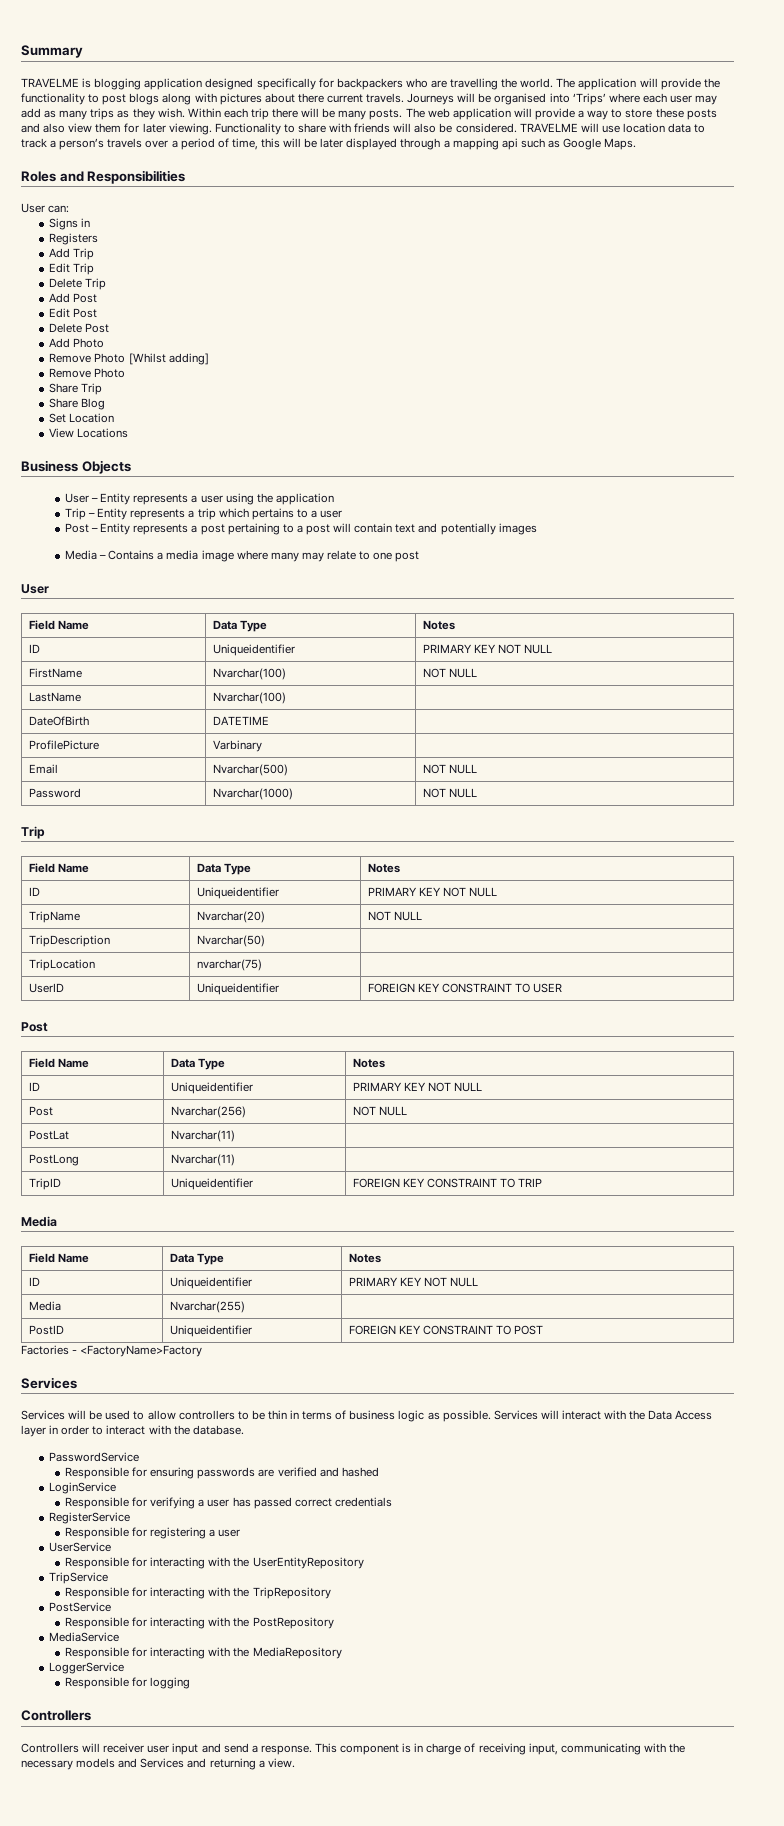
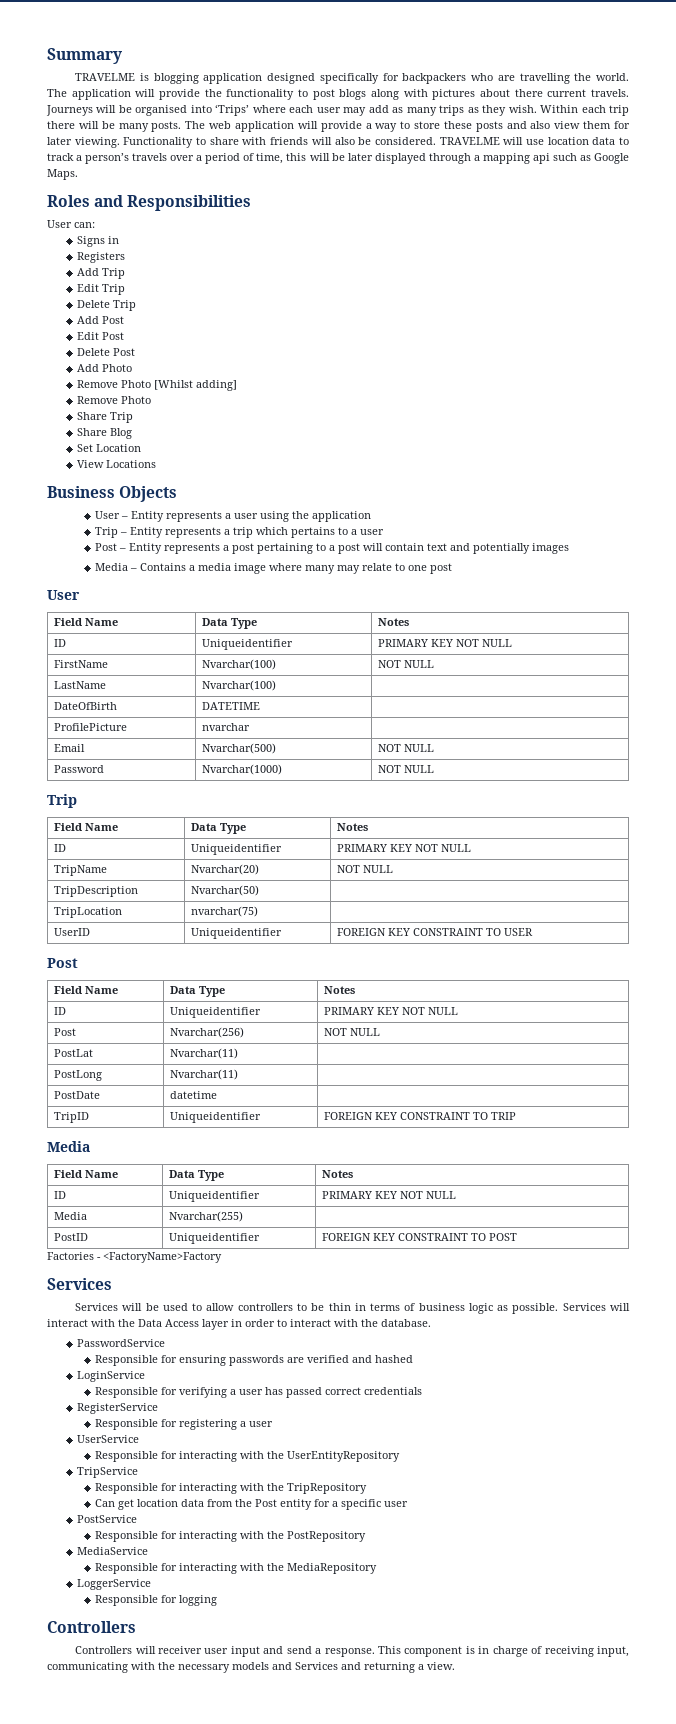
[212,740,262,752] Varbinary -> [201,723,250,731] nvarchar
(235, 1160) none -> [53,1091,100,1099] [169,1091,217,1099] // PostDate | datetime |
(331, 1593) none -> [94,1499,408,1510] // Can get location data from the Post entity for a specific user

